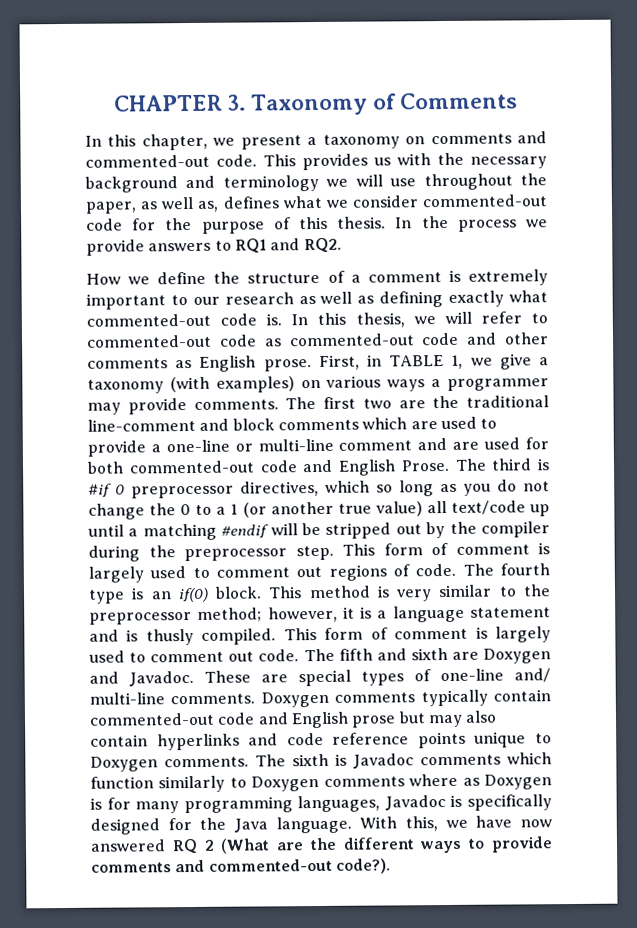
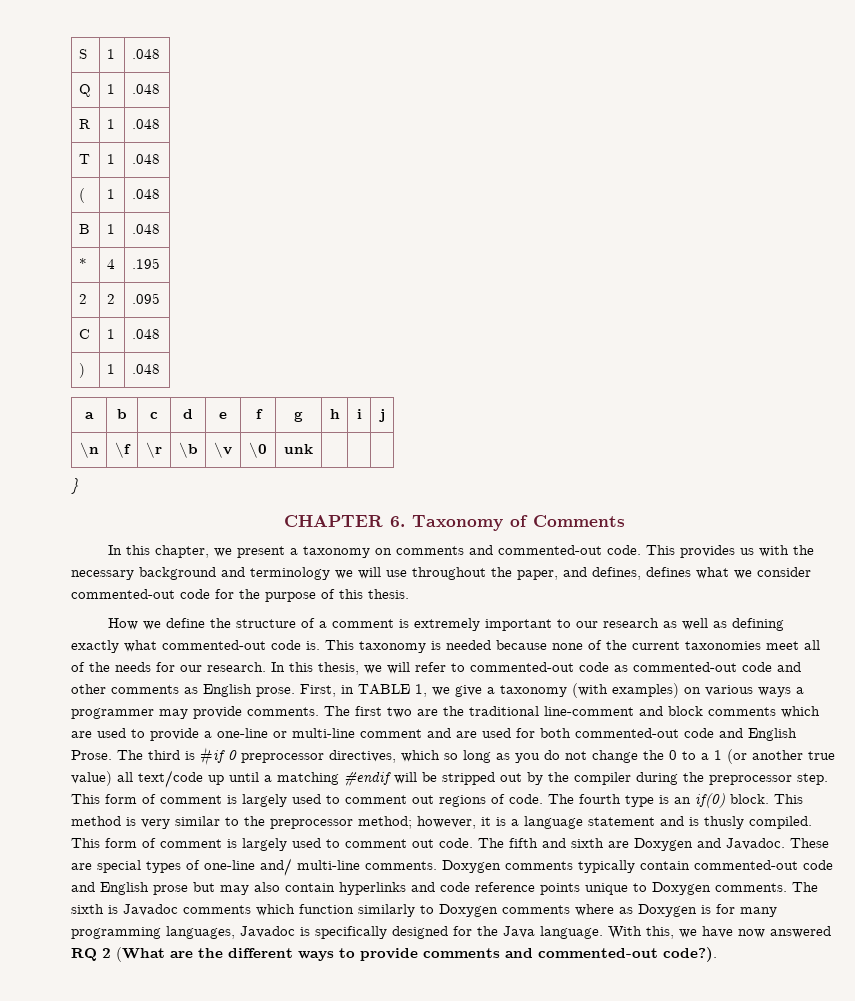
[113,94,246,112] CHAPTER 3. -> [78,49,87,59] [106,49,115,59] [131,49,160,59] [78,84,91,97] [106,84,115,94] [131,84,160,94] [78,119,90,129] [106,119,115,129] [131,119,160,129] [78,154,90,164] [106,154,115,164] [131,154,160,164] [78,188,85,203] [106,189,115,199] [131,189,160,199] [78,224,90,234] [106,224,115,234] [131,224,160,234] [78,258,87,269] [106,259,115,269] [131,258,160,269] [78,294,87,304] [106,294,115,304] [131,293,160,304] [78,329,90,339] [106,329,115,339] [131,329,160,339] [78,363,85,378] [106,364,115,374] [131,364,160,374] [85,412,94,419] [117,409,127,419] [150,412,158,419] [183,409,193,419] [219,412,227,419] [255,409,263,419] [294,411,303,422] [329,409,340,419] [356,409,362,419] [378,409,385,422] [79,442,99,458] [115,442,131,458] [146,442,162,458] [178,442,198,458] [214,442,232,458] [249,442,267,458] [284,444,313,454] [71,478,79,494] [283,515,405,527] S | 1 | .048 // Q | 1 | .048 // R | 1 | .048 // T | 1 | .048 // ( | 1 | .048 // B | 1 | .048 // * | 4 | .195 // 2 | 2 | .095 // C | 1 | .048 // ) | 1 | .048 // a | b | c | d | e | f | g | h | i | j // \n | \f | \r | \b | \v | \0 | unk | | | // } // CHAPTER 6.
[140,196,220,212] as well as, -> [563,567,641,580] and defines,
[395,215,548,232] [86,237,342,256] In the process we provide answers to RQ1 and RQ2. -> (409, 594) none
(283, 319) none -> [325,640,820,653] [71,662,266,672] This taxonomy is needed because none of the current taxonomies meet all of the needs for our research.

